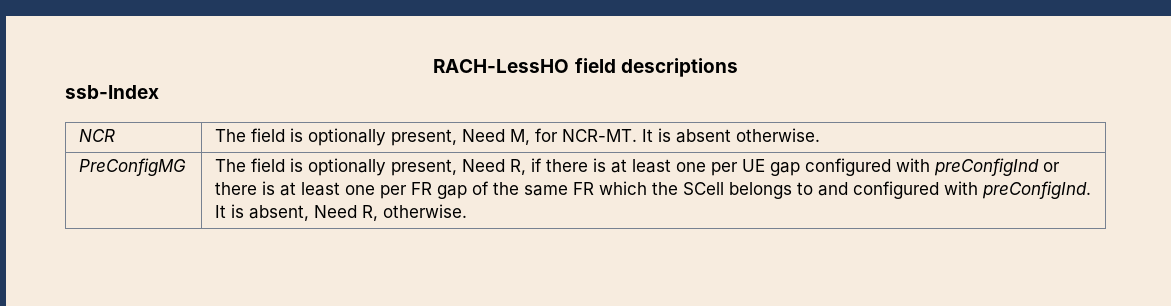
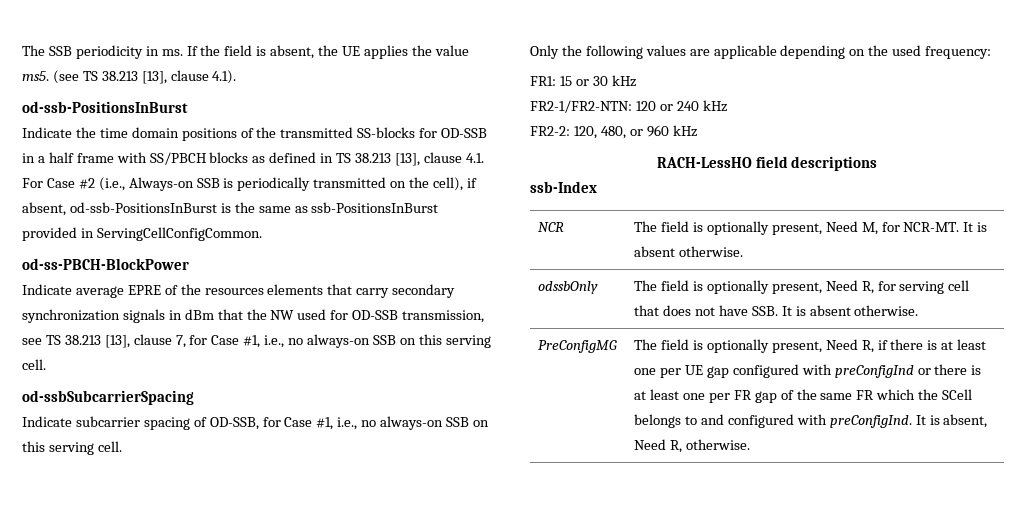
(433, 66) none -> [22,45,469,59] [22,70,237,84] [22,101,188,113] [22,127,488,141] [22,152,484,166] [22,177,477,191] [22,202,439,216] [22,227,262,241] [22,258,189,270] [22,284,456,298] [22,309,485,323] [22,334,491,348] [22,359,46,370] [22,390,194,405] [22,416,489,430] [22,441,122,455] [530,45,992,59] [530,75,636,87] [530,100,727,113] [530,125,697,139] The SSB periodicity in ms. If the field is absent, the UE applies the value ms5. (see TS 38.213 [13], clause 4.1). // od-ssb-PositionsInBurst // Indicate the time domain positions of the transmitted SS-blocks for OD-SSB in a half frame with SS/PBCH blocks as defined in TS 38.213 [13], clause 4.1. For Case #2 (i.e., Always-on SSB is periodically transmitted on the cell), if absent, od-ssb-PositionsInBurst is the same as ssb-PositionsInBurst provided in ServingCellConfigCommon. // od-ss-PBCH-BlockPower // Indicate average EPRE of the resources elements that carry secondary synchronization signals in dBm that the NW used for OD-SSB transmission, see TS 38.213 [13], clause 7, for Case #1, i.e., no always-on SSB on this serving cell. // od-ssbSubcarrierSpacing // Indicate subcarrier spacing of OD-SSB, for Case #1, i.e., no always-on SSB on this serving cell. // Only the following values are applicable depending on the used frequency: // FR1: 15 or 30 kHz // FR2-1/FR2-NTN: 120 or 240 kHz // FR2-2: 120, 480, or 960 kHz //
(821, 135) none -> [538,281,599,294] [634,280,970,294] [634,305,919,316] // odssbOnly | The field is optionally present, Need R, for serving cell that does not have SSB. It is absent otherwise.

